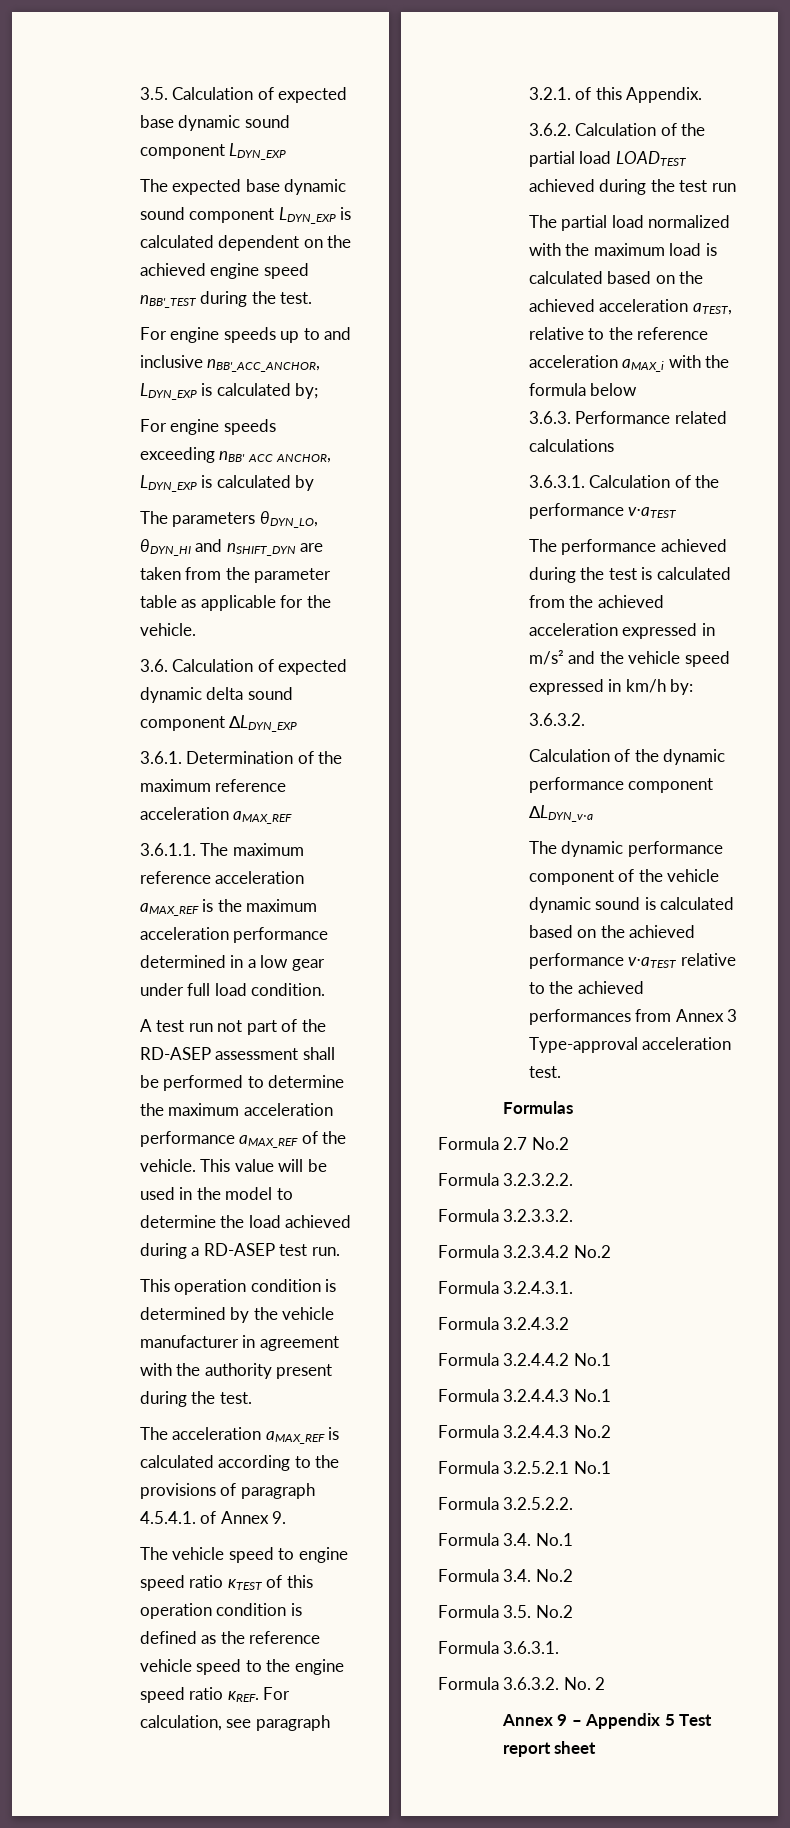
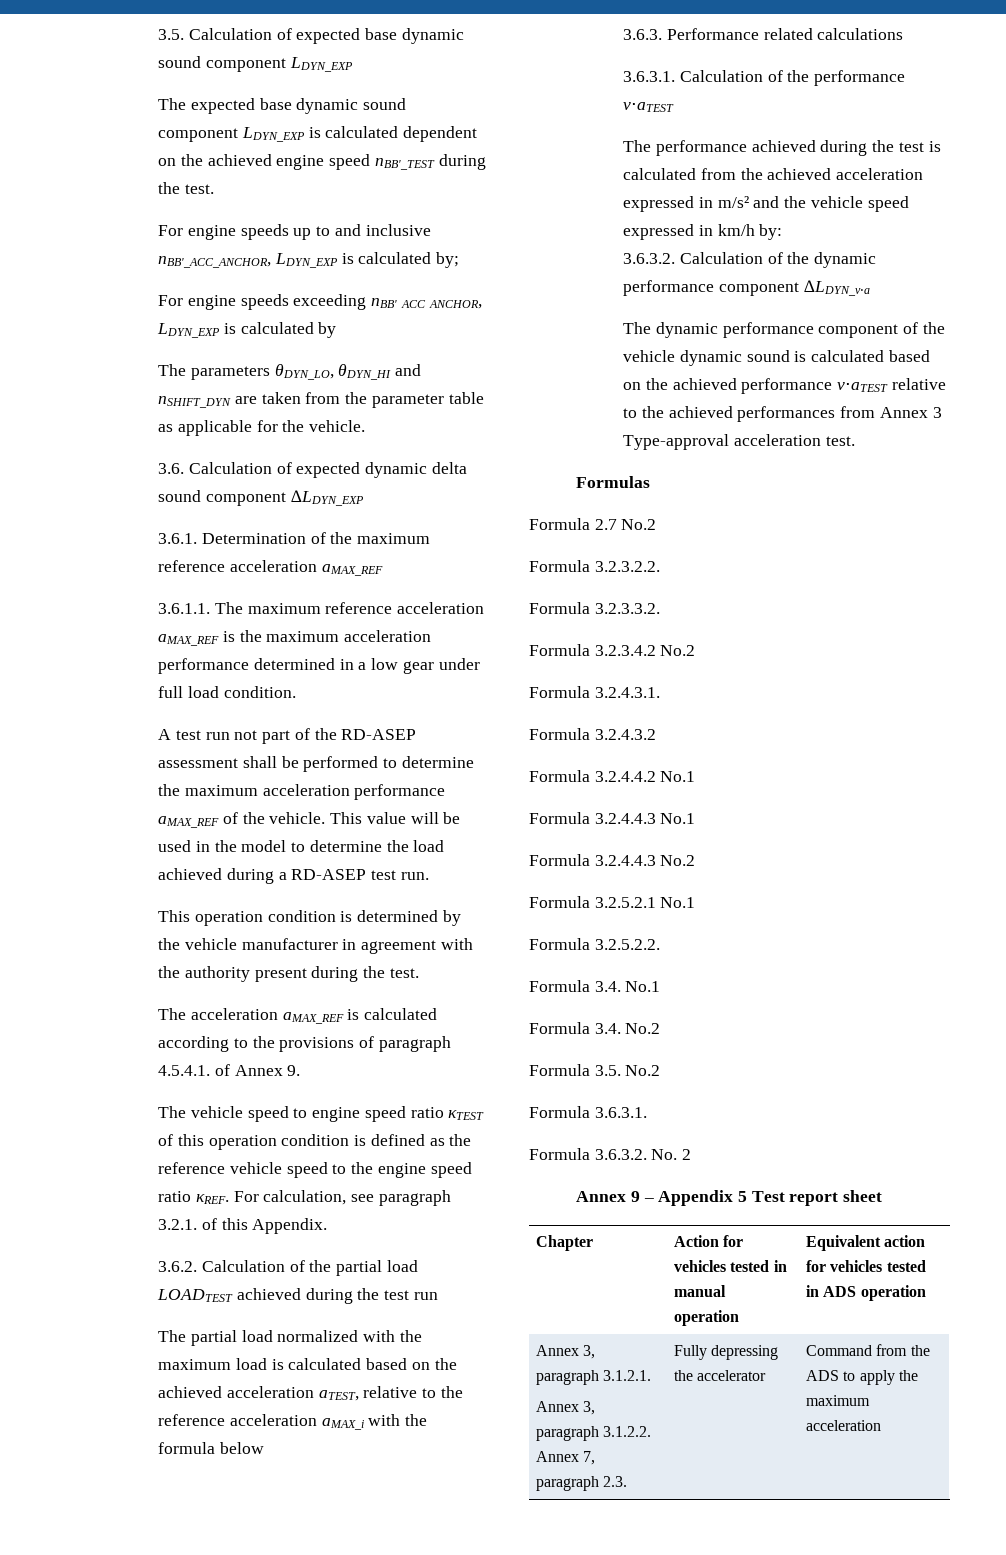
(585, 719) // -> (676, 258) none
(597, 1747) none -> [536,1235,594,1251] [674,1235,744,1247] [674,1260,787,1272] [674,1285,727,1297] [674,1310,740,1326] [806,1235,926,1251] [806,1260,926,1272] [806,1285,926,1301] [536,1345,596,1359] [536,1370,652,1385] [536,1401,596,1415] [536,1426,652,1441] [536,1451,596,1465] [536,1476,628,1491] [674,1345,779,1360] [674,1370,767,1381] [806,1344,930,1356] [806,1370,918,1385] [806,1395,871,1406] [806,1420,882,1431] // Chapter | Action for vehicles tested in manual operation | Equivalent action for vehicles tested in ADS operation // Annex 3, paragraph 3.1.2.1. // Annex 3, paragraph 3.1.2.2. Annex 7, paragraph 2.3. | Fully depressing the accelerator | Command from the ADS to apply the maximum acceleration

